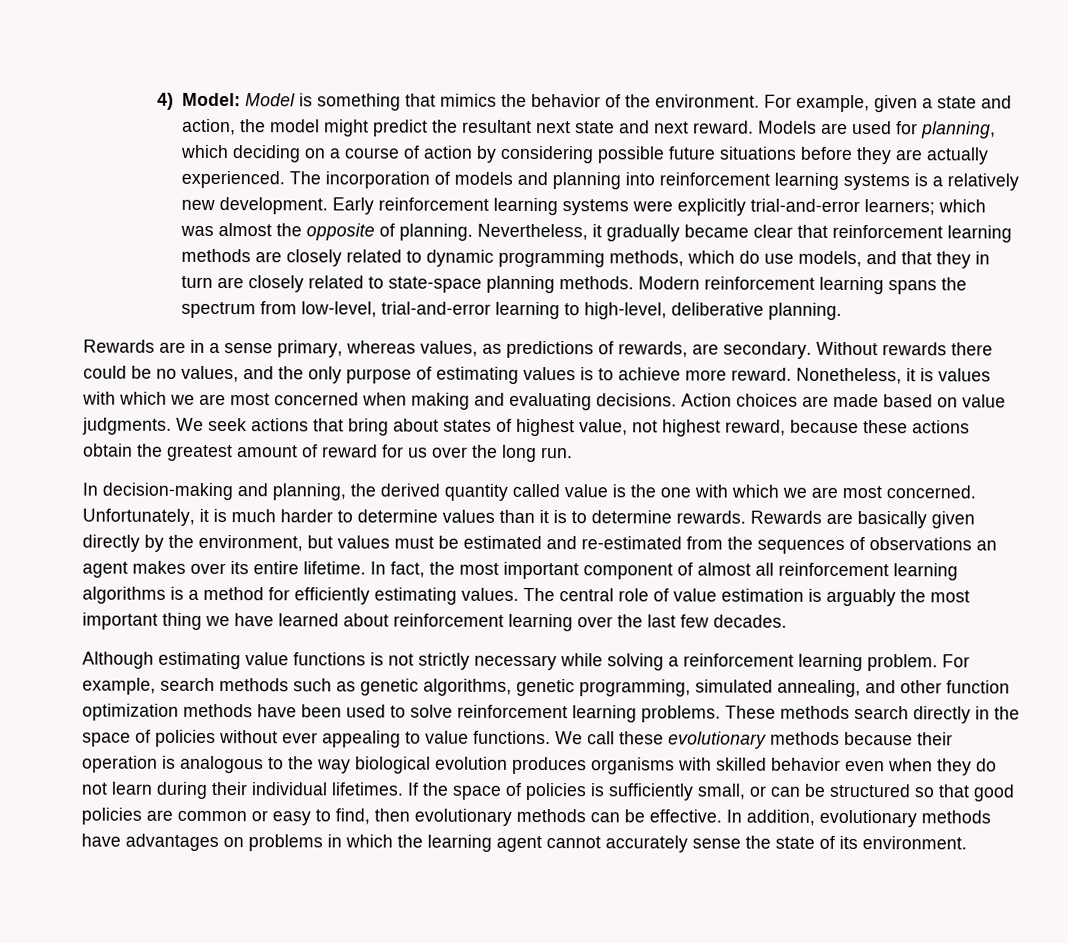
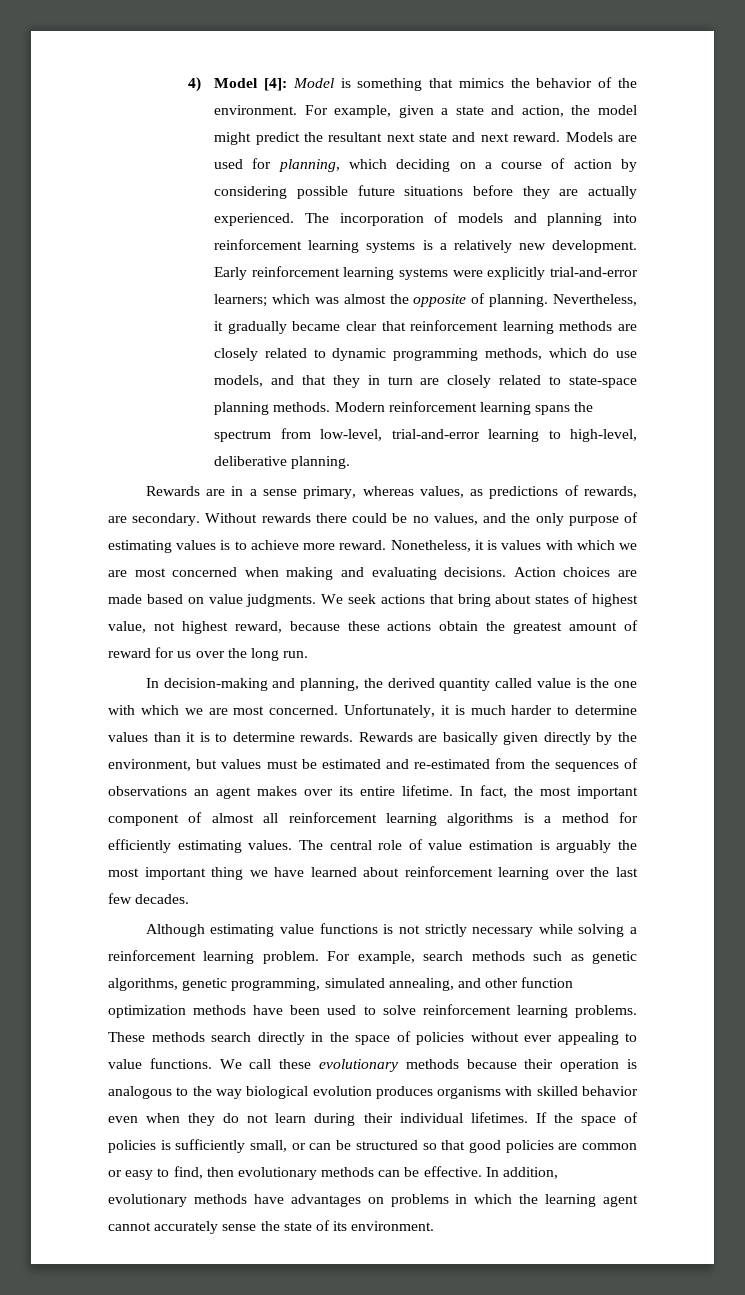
[182,92,242,107] Model: -> [214,78,287,91] Model [4]:

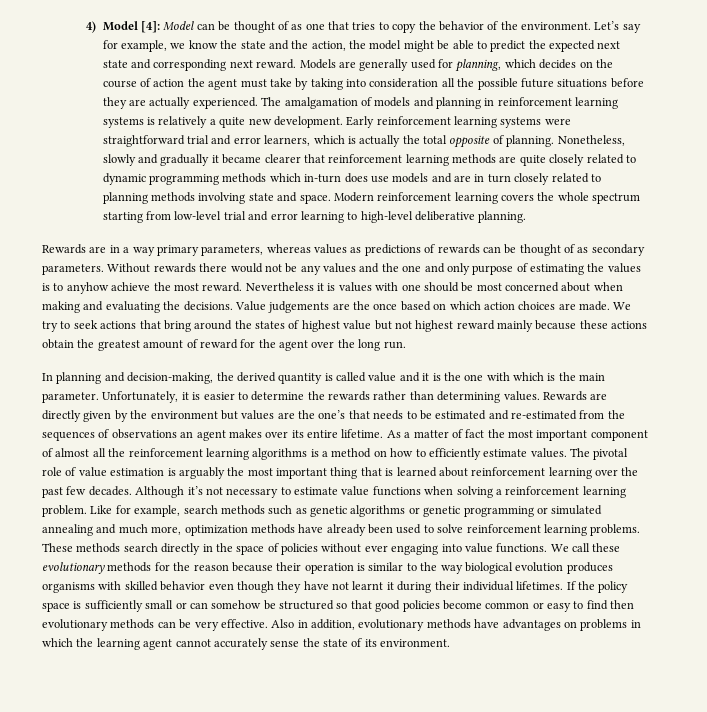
[340,78,504,91] is something that mimics -> [196,21,417,33] can be thought of as one that tries to copy
[304,105,515,118] For example, given a state and -> [594,21,641,33] [102,40,309,52] Let’s say for example, we know the state and the
(252, 138) none -> [437,40,487,50] be able to
[328,132,383,142] resultant -> [549,40,596,52] expected
(476, 137) none -> [153,59,227,71] corresponding
(638, 138) none -> [359,59,409,71] generally
[396,158,637,172] [214,186,288,199] deciding on a course of action by considering -> [539,59,613,69] [102,78,475,90] decides on the course of action the agent must take by taking into consideration all the
[339,213,424,226] incorporation -> [284,97,358,109] amalgamation
[612,213,637,223] into -> [484,98,495,106] in
[439,240,512,253] a relatively -> [158,116,246,128] relatively a quite
[487,267,638,280] [214,293,637,307] [214,321,377,334] explicitly trial-and-error learners; which was almost the opposite of planning. Nevertheless, it gradually became clear -> [102,135,625,148] [102,154,301,166] straightforward trial and error learners, which is actually the total opposite of planning. Nonetheless, slowly and gradually it became clearer
(637, 327) none -> [519,155,546,166] quite
[484,348,637,360] [214,375,360,388] methods, which do use models, and that they -> [222,173,472,183] methods which in-turn does use models and are
[420,375,638,388] [214,401,594,415] [214,428,480,442] are closely related to state-space planning methods. Modern reinforcement learning spans the spectrum from low-level, trial-and-error -> [514,173,601,185] [102,192,641,204] [102,211,298,223] closely related to planning methods involving state and space. Modern reinforcement learning covers the whole spectrum starting from low-level trial and error
[570,429,637,442] high-level, -> [360,211,413,223] high-level
[263,485,638,499] [108,513,531,526] sense primary, whereas values, as predictions of rewards, are secondary. Without rewards there could be no values, and the -> [132,244,645,256] [42,263,445,275] way primary parameters, whereas values as predictions of rewards can be thought of as secondary parameters. Without rewards there would not be any values and the one and
(172, 546) none -> [587,263,605,272] the
[250,540,471,552] achieve more reward. Nonetheless, -> [66,282,314,294] anyhow achieve the most reward. Nevertheless
[576,540,637,550] [108,570,127,577] which we are -> [401,282,474,292] one should be
(238, 572) none -> [561,282,591,292] about
[444,567,637,577] [108,594,344,607] decisions. Action choices are made based on value judgments. We -> [163,301,632,313] [42,321,71,332] the decisions. Value judgements are the once based on which action choices are made. We try to
[495,594,532,604] about -> [194,320,252,330] around the
[108,621,282,634] value, not highest reward, -> [343,320,533,332] value but not highest reward mainly
[177,651,192,658] us -> [258,339,308,351] the agent
[163,678,360,691] decision-making and planning, -> [56,372,214,384] planning and decision-making,
(491, 684) none -> [324,373,333,381] is
(571, 683) none -> [399,372,430,382] and it
[184,704,637,718] [108,732,591,745] we are most concerned. Unfortunately, it is much harder to determine values than it is to determine rewards. Rewards are basically given directly -> [547,372,606,381] [42,391,608,403] [42,410,112,422] is the main parameter. Unfortunately, it is easier to determine the rewards rather than determining values. Rewards are directly given
[108,759,191,771] environment, -> [150,411,218,419] environment
[266,760,298,769] must -> [277,410,417,420] are the one’s that needs to
[460,785,507,798] In fact, -> [386,429,485,438] As a matter of fact
(279, 818) none -> [108,448,126,457] the
[618,812,638,823] [108,839,242,853] for efficiently estimating -> [373,448,528,460] on how to efficiently estimate
[329,840,372,850] central -> [593,448,629,460] pivotal
[249,867,305,877] we have -> [360,467,394,476] that is
[616,867,638,877] last -> [42,487,63,498] past
[145,923,573,937] // Although estimating value functions is not strictly necessary while -> [135,486,454,498] Although it’s not necessary to estimate value functions when
[327,951,351,961] For -> [90,505,131,514] Like for
[108,977,574,991] algorithms, genetic programming, simulated annealing, and other function -> [350,505,603,517] [42,524,182,536] algorithms or genetic programming or simulated annealing and much more,
(284, 1010) none -> [326,524,366,536] already
[557,1032,637,1045] appealing to -> [391,544,462,555] engaging into
(459, 1064) none -> [154,562,229,571] for the reason
[108,1086,172,1099] analogous -> [368,562,404,571] similar
[146,1113,307,1126] when they do not learn -> [236,581,394,593] though they have not learnt it
[580,1112,638,1126] [108,1140,156,1153] space of policies -> [598,581,629,593] [42,602,70,612] policy space
[250,1140,288,1152] small, -> [145,600,174,609] small
(332, 1146) none -> [211,600,262,609] somehow
[558,1143,578,1150] are -> [442,600,482,610] become
[173,1166,203,1179] find, -> [586,600,608,610] find
[423,1166,499,1177] effective. In -> [194,619,308,631] very effective. Also in

